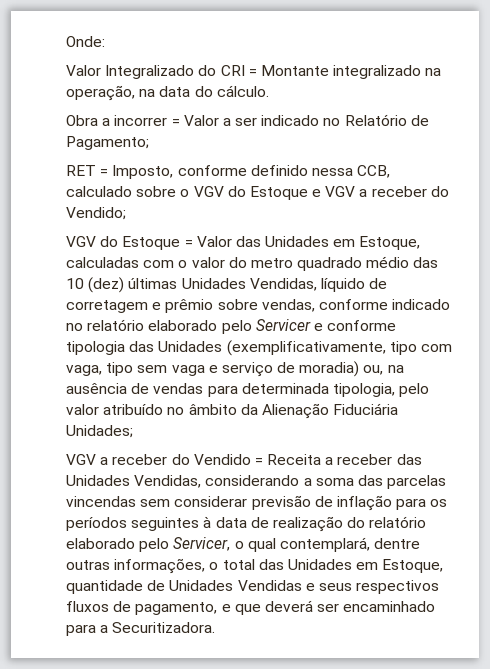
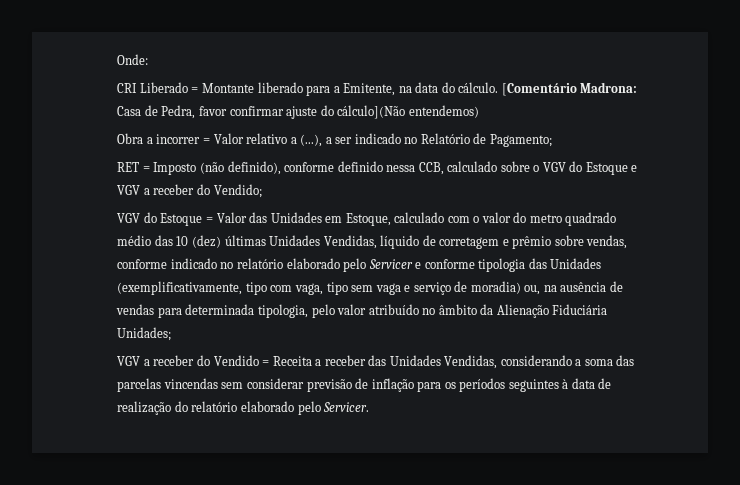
[65,65,442,79] [65,85,269,101] Valor Integralizado do CRI = Montante integralizado na operação, na data do cálculo. -> [117,82,638,96] [117,105,479,119] CRI Liberado = Montante liberado para a Emitente, na data do cálculo. [Comentário Madrona: Casa de Pedra, favor confirmar ajuste do cálculo](Não entendemos)
(219, 120) none -> [246,133,323,147] relativo a (...),
[112,165,174,179] Imposto, -> [153,161,281,175] Imposto (não definido),
[65,257,139,268] calculadas -> [394,212,445,223] calculado
[173,537,421,552] [65,558,444,574] [65,580,440,594] [65,600,436,615] [65,622,216,636] Servicer, o qual contemplará, dentre outras informações, o total das Unidades em Estoque, quantidade de Unidades Vendidas e seus respectivos fluxos de pagamento, e que deverá ser encaminhado para a Securitizadora. -> [323,402,370,412] Servicer.

